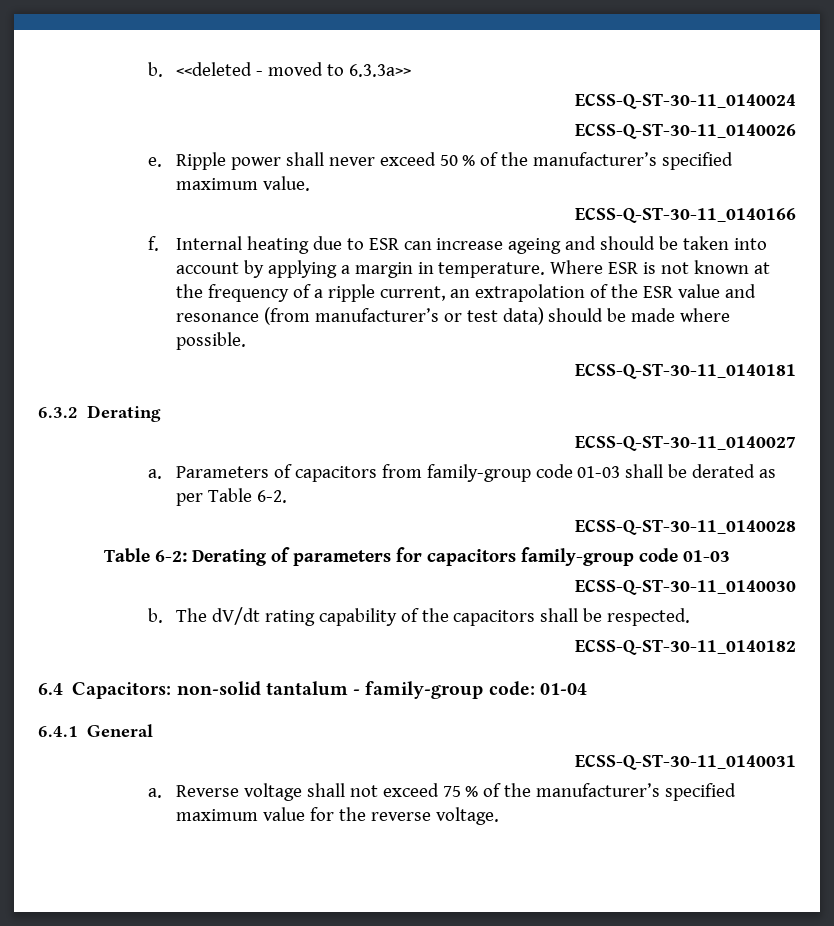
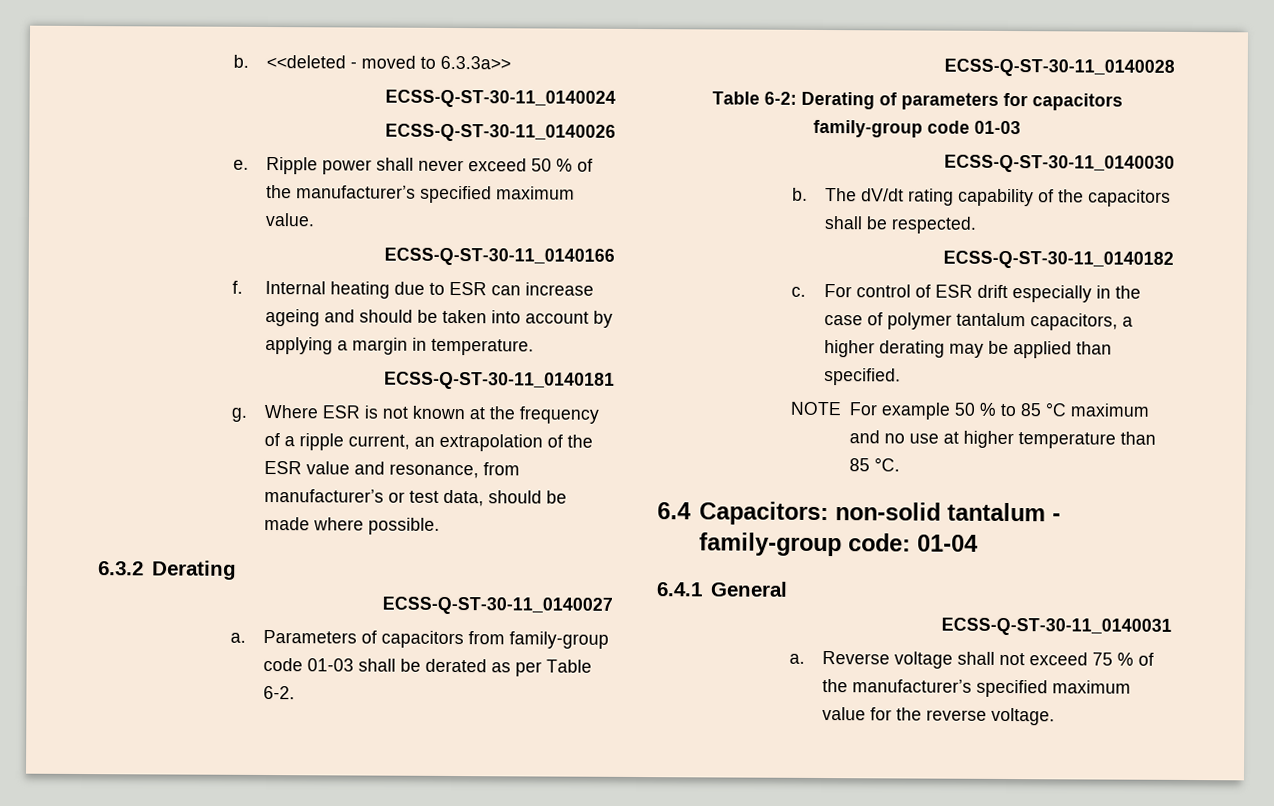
(546, 270) none -> [384,371,615,390] [231,407,248,422] // ECSS-Q-ST-30-11_0140181 // g.
[175,307,310,325] resonance (from -> [389,462,521,479] resonance, from
[502,307,544,325] data) -> [443,489,485,507] data,
[575,363,796,379] // ECSS-Q-ST-30-11_0140181 -> (441, 526) none
(796, 647) none -> [791,284,1142,303] [824,312,1134,331] [824,340,1113,359] [824,368,902,386] [790,401,1150,420] [848,430,1156,449] [848,457,900,472] // c. For control of ESR drift especially in the case of polymer tantalum capacitors, a higher derating may be applied than specified. // NOTE For example 50 % to 85 °C maximum and no use at higher temperature than 85 °C.

